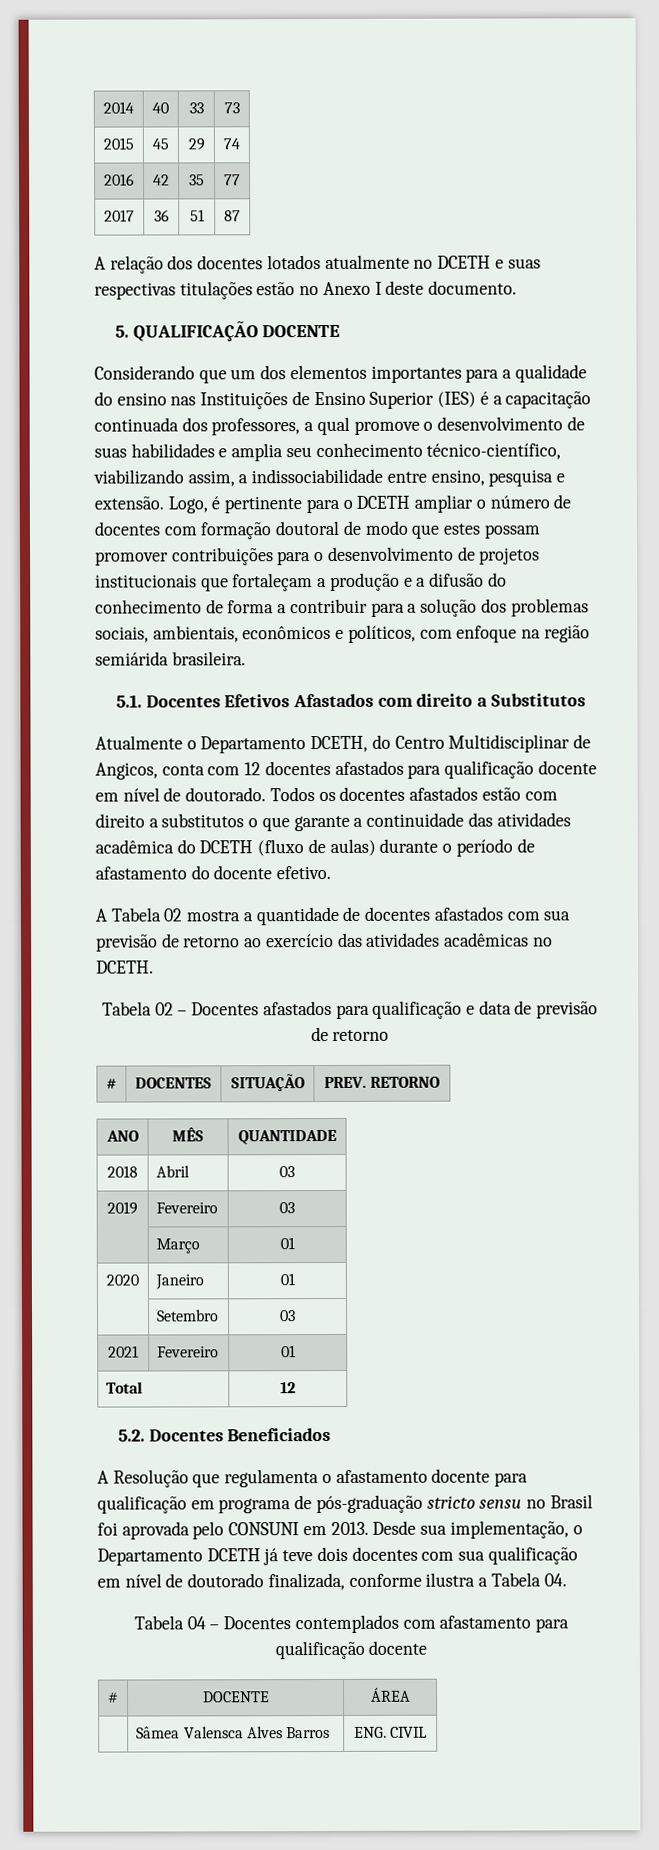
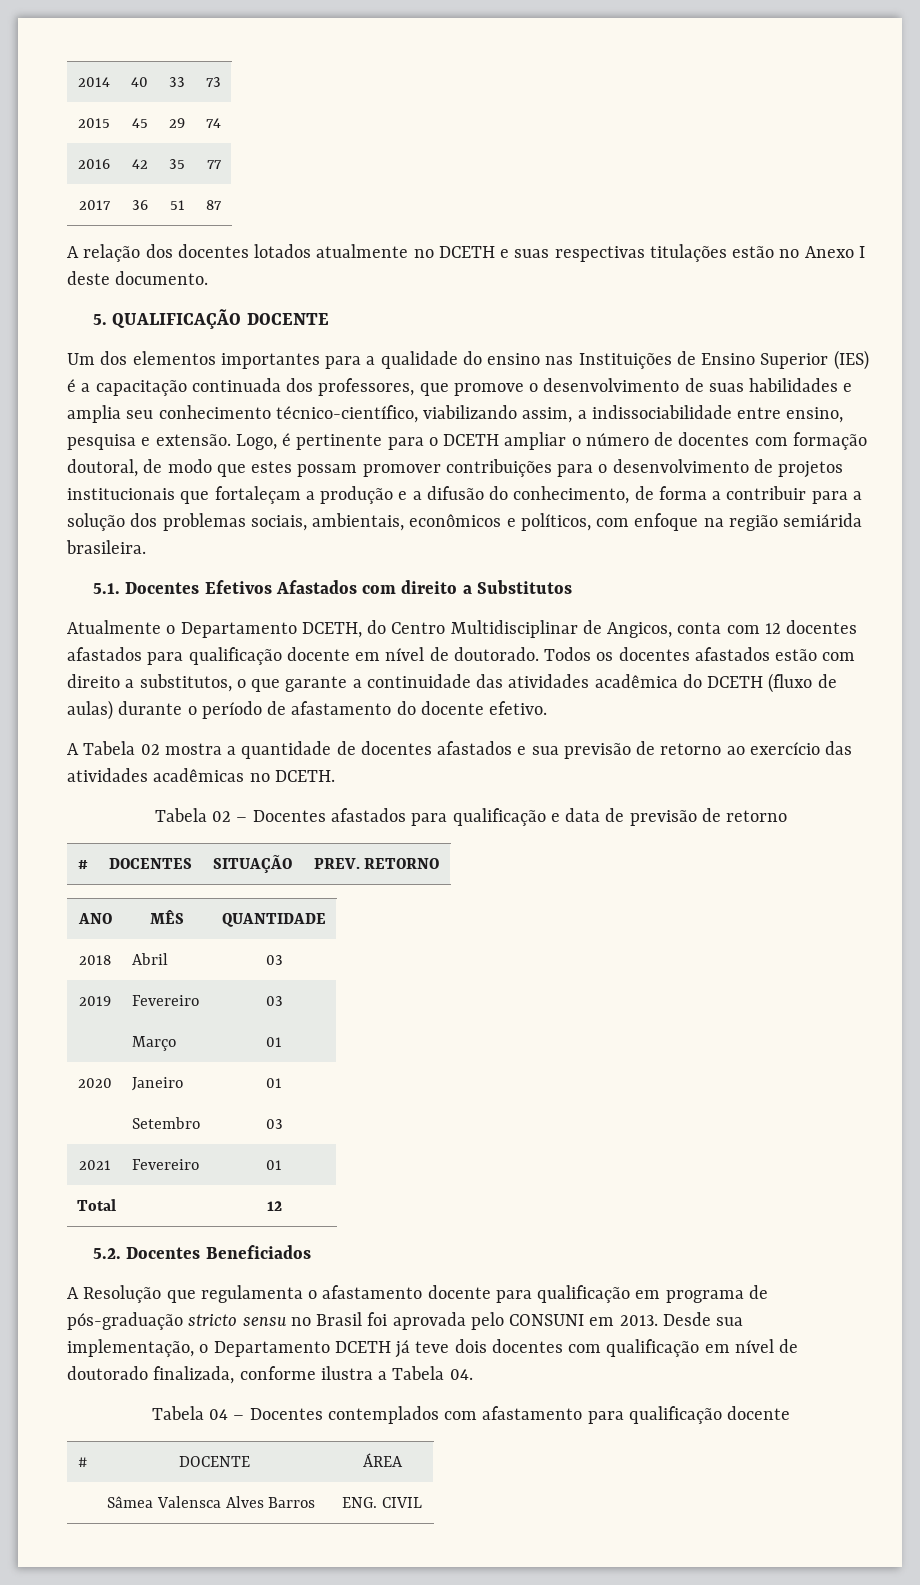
[94,365,257,384] Considerando que um -> [67,353,95,365] Um
[304,416,350,436] a qual -> [419,383,449,396] que
[275,520,340,536] doutoral -> [67,459,138,477] doutoral,
[95,599,202,614] conhecimento -> [513,486,630,504] conhecimento,
[161,813,245,828] substitutos -> [139,674,232,692] substitutos,
[506,911,540,921] com -> [517,746,527,755] e
[458,1550,486,1561] sua -> (602, 1348) none

